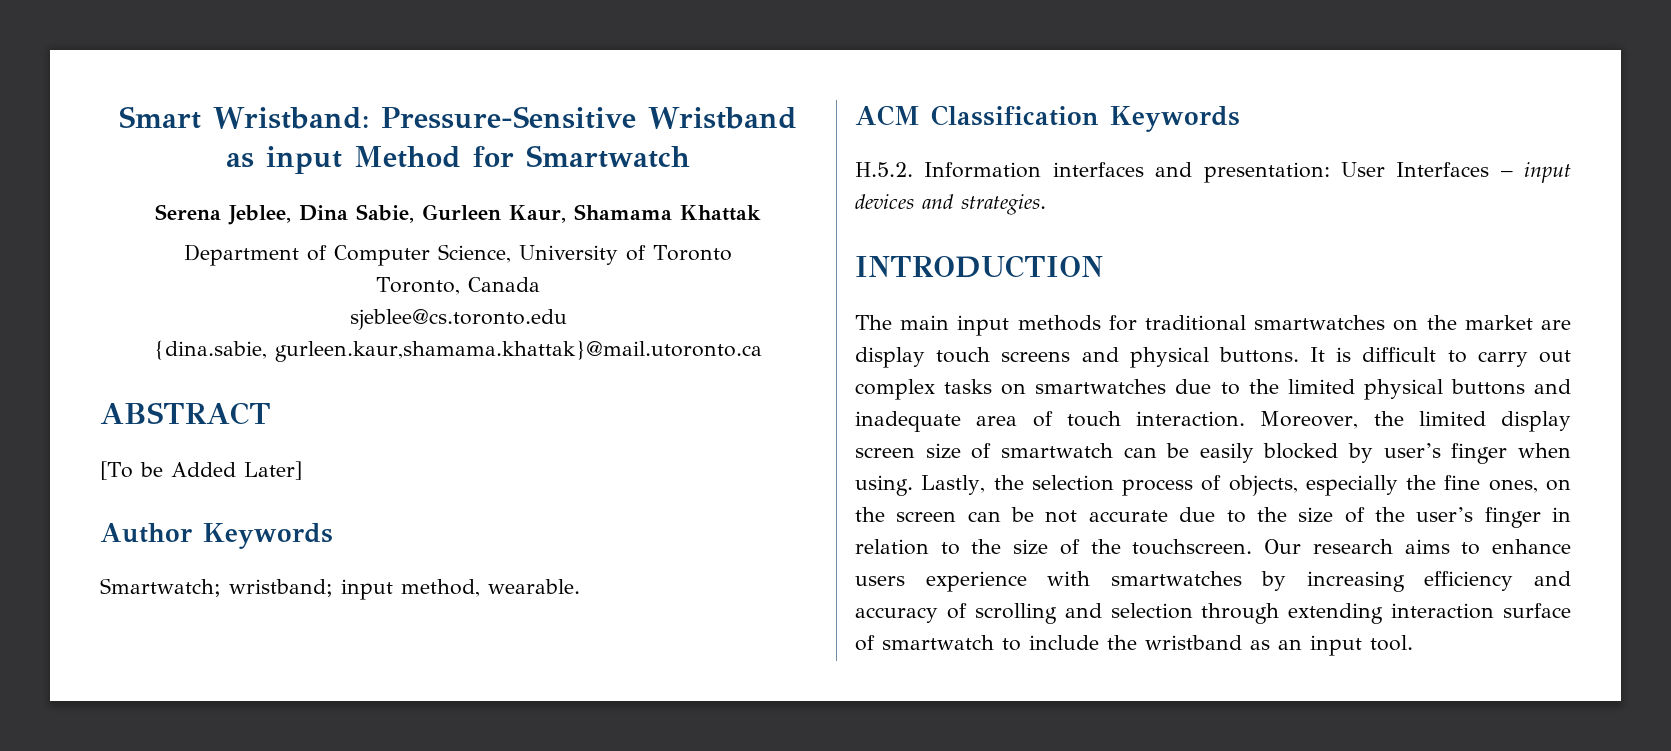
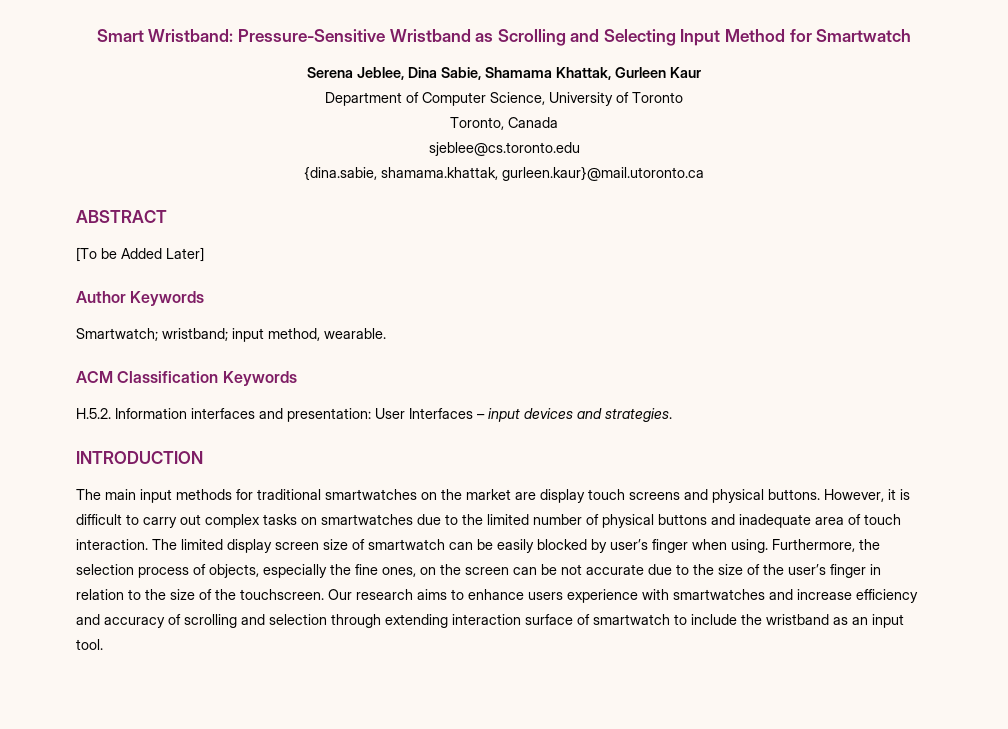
[266,146,343,174] input -> [497,29,721,46] Scrolling and Selecting Input
[422,204,761,223] Gurleen Kaur, Shamama Khattak -> [485,67,701,80] Shamama Khattak, Gurleen Kaur
[275,340,763,362] gurleen.kaur,shamama.khattak}@mail.utoronto.ca -> [381,166,704,181] shamama.khattak, gurleen.kaur}@mail.utoronto.ca
[1310,347,1326,362] It -> [824,489,896,502] However, it
(1355, 386) none -> [533,514,599,525] number of
[1260,411,1404,429] Moreover, the -> [152,539,177,550] The
[921,475,986,495] Lastly, -> [772,539,855,552] Furthermore,
[1261,571,1405,592] by increasing -> [769,589,852,600] and increase

